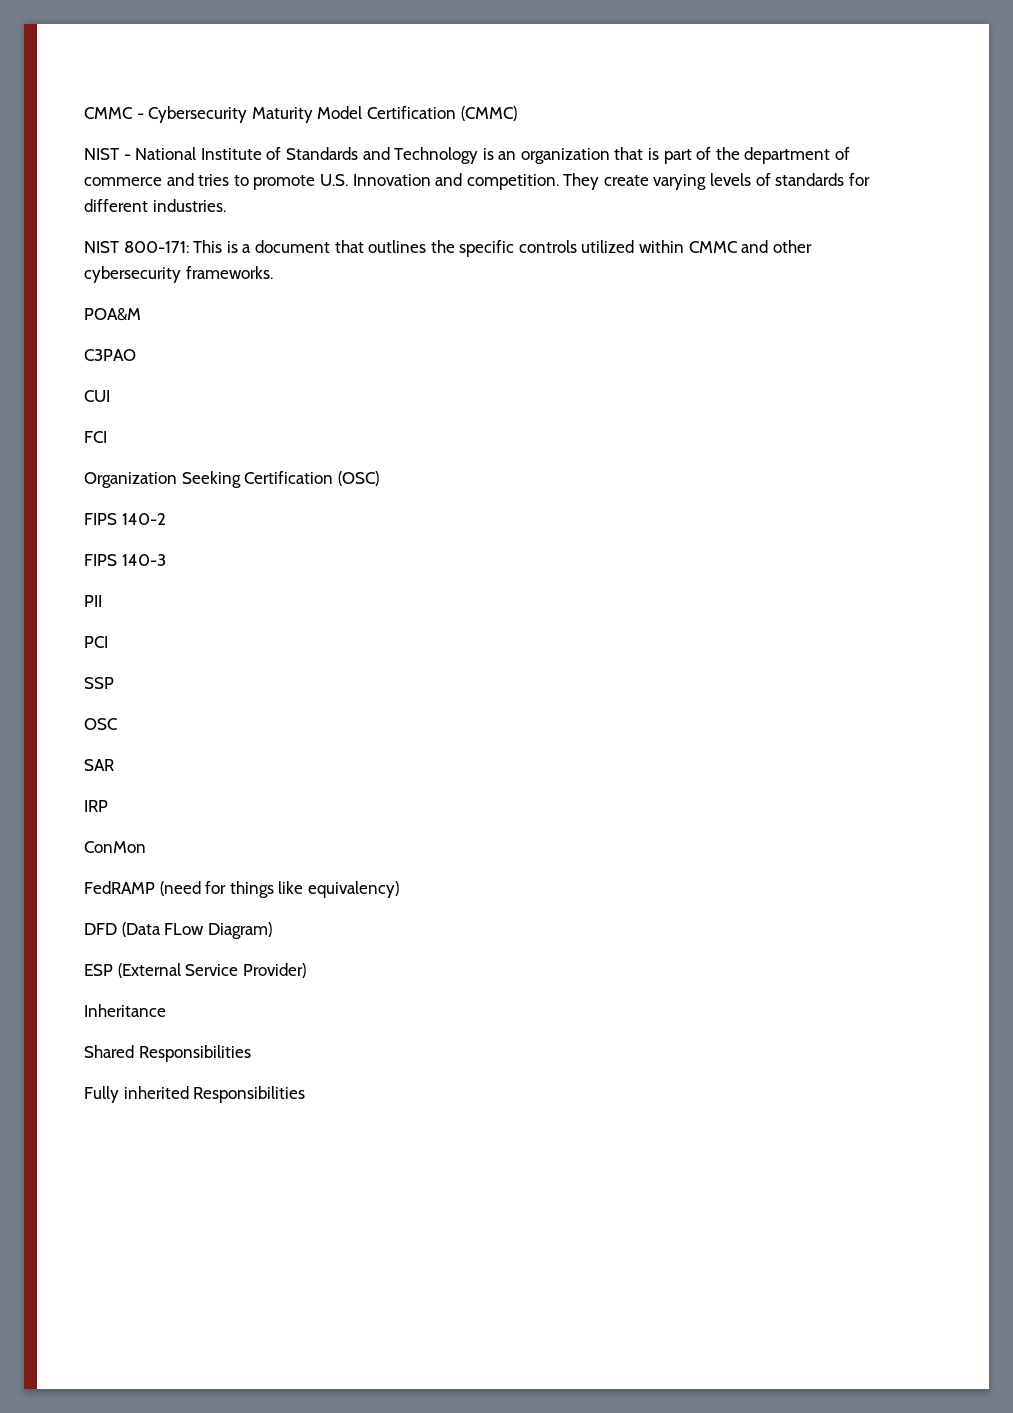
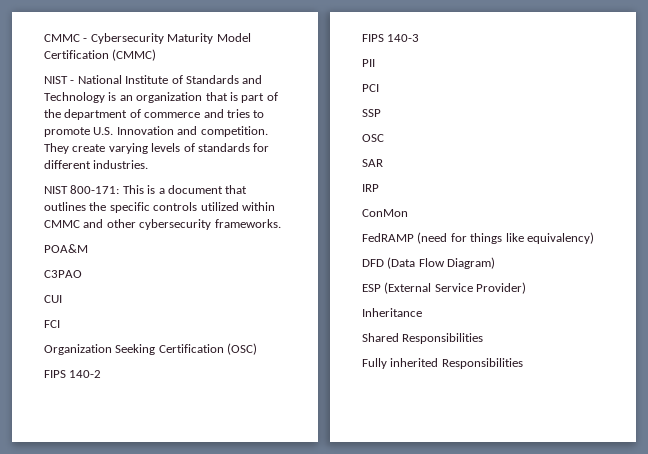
[164,923,205,935] FLow -> [418,258,445,267] Flow

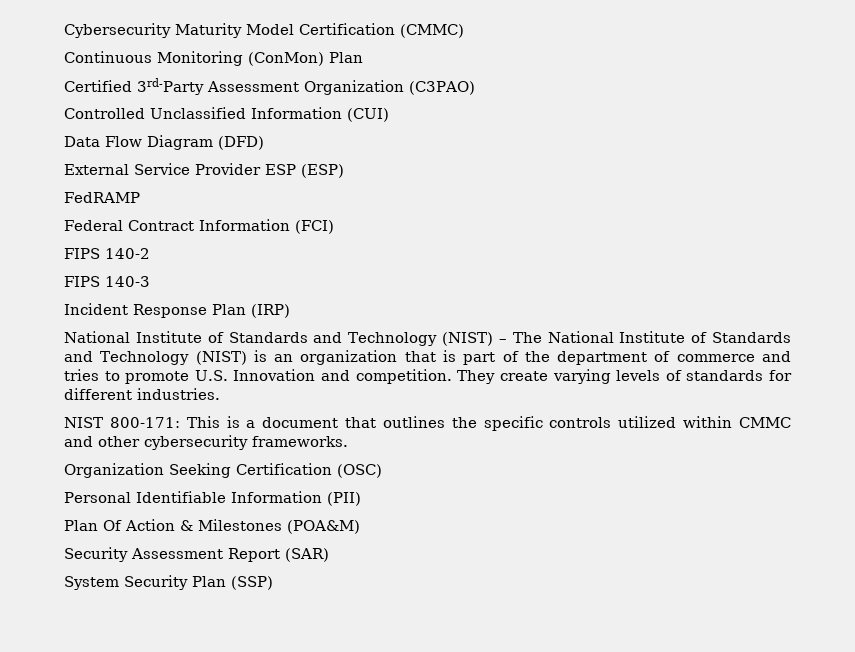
[44,34,88,42] CMMC - -> (64, 30) none
[44,75,263,84] [44,92,105,103] NIST - National Institute of Standards and Technology -> [64,51,363,66] [64,78,475,95] [64,107,389,122] [64,135,264,150] [64,163,344,178] [64,192,140,203] [64,219,334,234] [64,248,150,259] [64,276,150,287] [64,303,290,318] [64,331,791,346] [64,351,247,365] Continuous Monitoring (ConMon) Plan // Certified 3rd-Party Assessment Organization (C3PAO) // Controlled Unclassified Information (CUI) // Data Flow Diagram (DFD) // External Service Provider ESP (ESP) // FedRAMP // Federal Contract Information (FCI) // FIPS 140-2 // FIPS 140-3 // Incident Response Plan (IRP) // National Institute of Standards and Technology (NIST) – The National Institute of Standards and Technology (NIST)
[44,244,88,253] [44,270,82,278] [44,295,62,303] [44,320,60,328] // POA&M // C3PAO // CUI // FCI -> (348, 441) none
[44,370,102,378] [362,34,420,42] [362,59,375,67] [362,84,379,92] [362,109,381,117] [362,134,384,142] [362,159,383,167] [362,184,379,192] [362,209,408,217] [362,232,594,244] [362,257,496,269] [362,282,527,294] [362,308,422,317] [362,333,484,344] [362,358,523,369] FIPS 140-2 // FIPS 140-3 // PII // PCI // SSP // OSC // SAR // IRP // ConMon // FedRAMP (need for things like equivalency) // DFD (Data Flow Diagram) // ESP (External Service Provider) // Inheritance // Shared Responsibilities // Fully inherited Responsibilities -> [64,491,361,506] [64,519,360,534] [64,547,329,562] [64,575,273,590] Personal Identifiable Information (PII) // Plan Of Action & Milestones (POA&M) // Security Assessment Report (SAR) // System Security Plan (SSP)

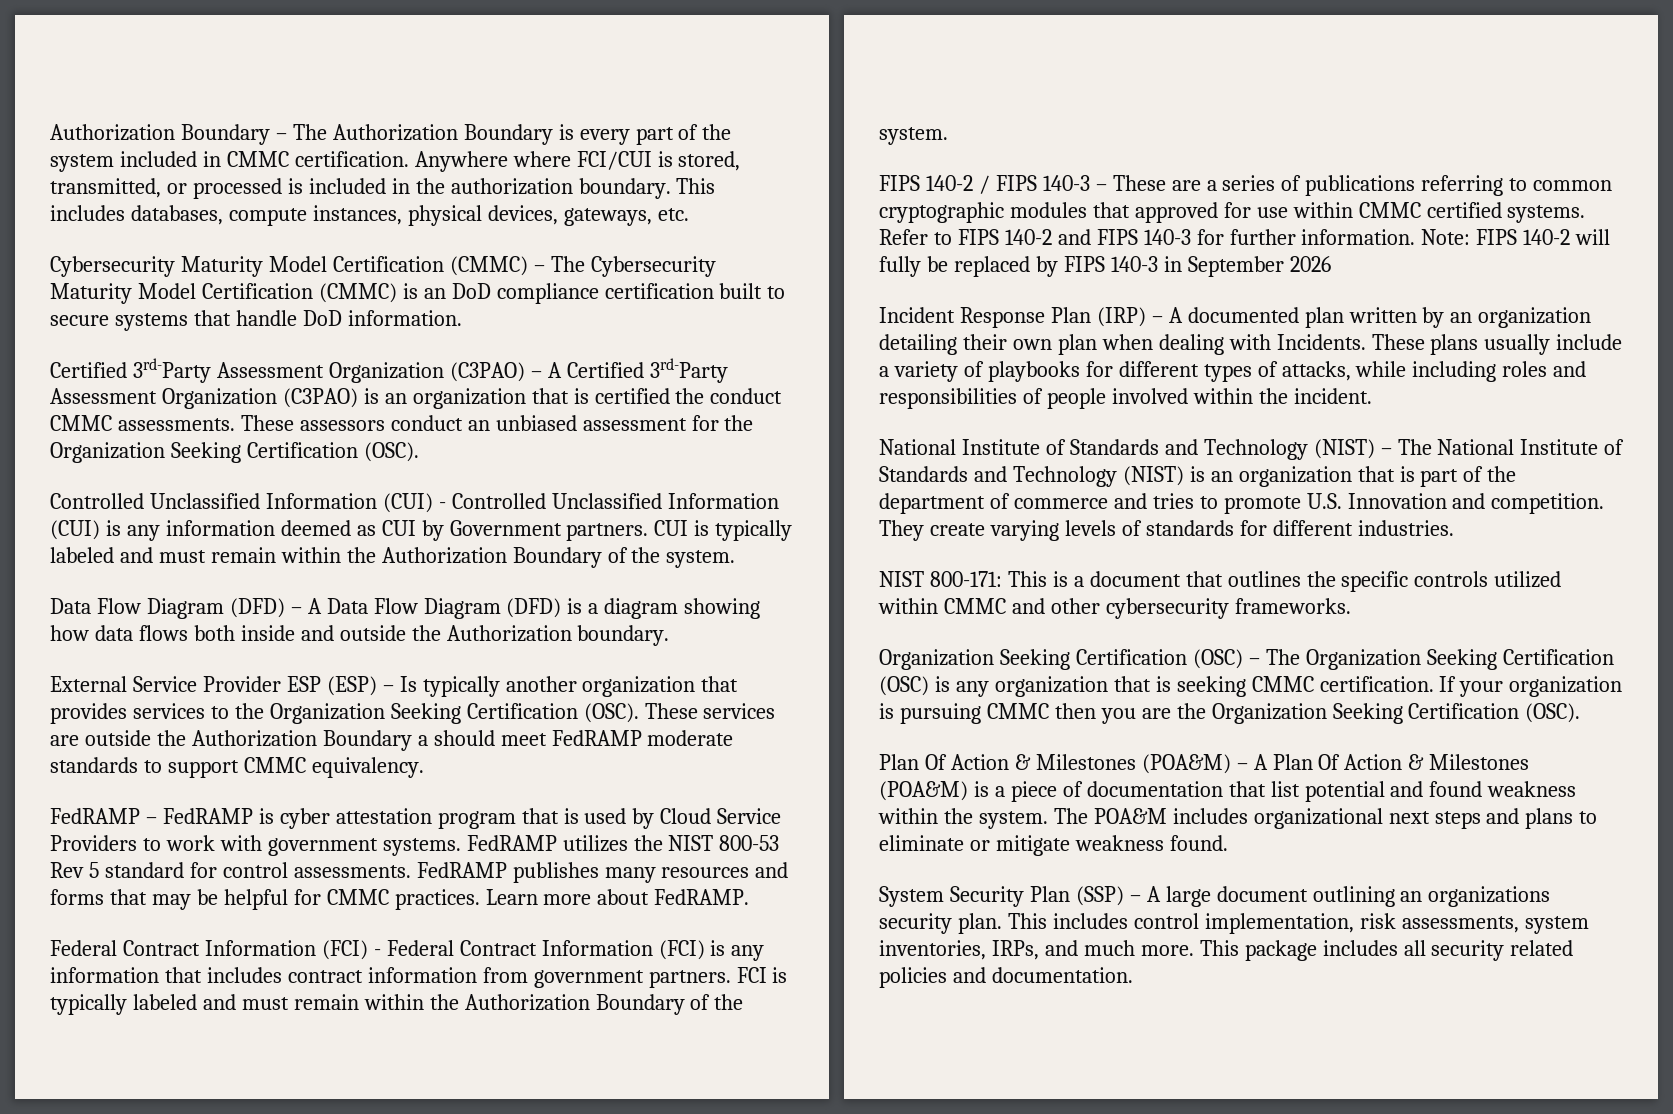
[64,23,464,38] [64,51,363,66] [64,78,475,95] [64,107,389,122] [64,135,264,150] Cybersecurity Maturity Model Certification (CMMC) // Continuous Monitoring (ConMon) Plan // Certified 3rd-Party Assessment Organization (C3PAO) // Controlled Unclassified Information (CUI) // Data Flow Diagram (DFD) -> [50,124,732,145] [50,151,741,172] [50,178,716,199] [50,205,689,226] [50,256,716,277] [50,283,786,304] [50,310,462,331] [50,358,728,383] [50,388,783,409] [50,415,754,431] [50,442,419,463] [50,493,779,513] [50,520,793,541] [50,547,736,568] [50,598,761,619] [50,625,670,646] Authorization Boundary – The Authorization Boundary is every part of the system included in CMMC certification. Anywhere where FCI/CUI is stored, transmitted, or processed is included in the authorization boundary. This includes databases, compute instances, physical devices, gateways, etc. // Cybersecurity Maturity Model Certification (CMMC) – The Cybersecurity Maturity Model Certification (CMMC) is an DoD compliance certification built to secure systems that handle DoD information. // Certified 3rd-Party Assessment Organization (C3PAO) – A Certified 3rd-Party Assessment Organization (C3PAO) is an organization that is certified the conduct CMMC assessments. These assessors conduct an unbiased assessment for the Organization Seeking Certification (OSC). // Controlled Unclassified Information (CUI) - Controlled Unclassified Information (CUI) is any information deemed as CUI by Government partners. CUI is typically labeled and must remain within the Authorization Boundary of the system. // Data Flow Diagram (DFD) – A Data Flow Diagram (DFD) is a diagram showing how data flows both inside and outside the Authorization boundary.
[64,192,140,203] [64,219,334,234] [64,248,150,259] [64,276,150,287] [64,303,290,318] // FedRAMP // Federal Contract Information (FCI) // FIPS 140-2 // FIPS 140-3 // Incident Response Plan (IRP) -> [382,676,739,697] [50,703,776,724] [50,730,734,751] [50,757,424,778] [50,808,782,829] [50,835,780,856] [50,862,789,883] [50,889,750,910] [50,940,765,961] [50,967,788,988] [50,994,744,1015] [879,127,948,145] [879,175,1613,196] [879,202,1586,223] [879,229,1611,245] [879,256,1331,277] [879,307,1592,328] [879,334,1623,355] [879,361,1587,382] [879,388,1372,409] – Is typically another organization that provides services to the Organization Seeking Certification (OSC). These services are outside the Authorization Boundary a should meet FedRAMP moderate standards to support CMMC equivalency. // FedRAMP – FedRAMP is cyber attestation program that is used by Cloud Service Providers to work with government systems. FedRAMP utilizes the NIST 800-53 Rev 5 standard for control assessments. FedRAMP publishes many resources and forms that may be helpful for CMMC practices. Learn more about FedRAMP. // Federal Contract Information (FCI) - Federal Contract Information (FCI) is any information that includes contract information from government partners. FCI is typically labeled and must remain within the Authorization Boundary of the system. // FIPS 140-2 / FIPS 140-3 – These are a series of publications referring to common cryptographic modules that approved for use within CMMC certified systems. Refer to FIPS 140-2 and FIPS 140-3 for further information. Note: FIPS 140-2 will fully be replaced by FIPS 140-3 in September 2026 // Incident Response Plan (IRP) – A documented plan written by an organization detailing their own plan when dealing with Incidents. These plans usually include a variety of playbooks for different types of attacks, while including roles and responsibilities of people involved within the incident.
[64,491,361,506] [64,519,360,534] [64,547,329,562] [64,575,273,590] // Personal Identifiable Information (PII) // Plan Of Action & Milestones (POA&M) // Security Assessment Report (SAR) // System Security Plan (SSP) -> [1248,649,1614,670] [879,676,1623,697] [879,703,1581,724] [879,754,1530,774] [879,781,1577,802] [878,808,1598,829] [879,835,1228,856] [879,886,1551,907] [879,913,1589,934] [879,940,1574,961] [879,967,1133,988] – The Organization Seeking Certification (OSC) is any organization that is seeking CMMC certification. If your organization is pursuing CMMC then you are the Organization Seeking Certification (OSC). // Plan Of Action & Milestones (POA&M) – A Plan Of Action & Milestones (POA&M) is a piece of documentation that list potential and found weakness within the system. The POA&M includes organizational next steps and plans to eliminate or mitigate weakness found. // System Security Plan (SSP) – A large document outlining an organizations security plan. This includes control implementation, risk assessments, system inventories, IRPs, and much more. This package includes all security related policies and documentation.

